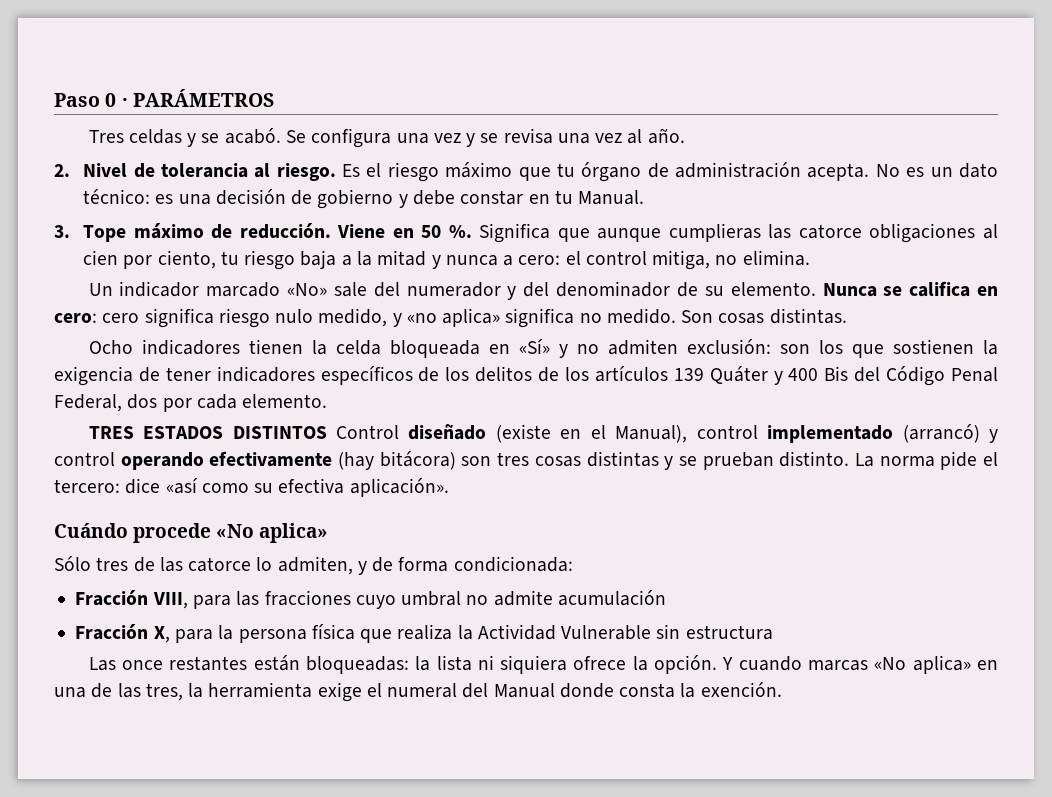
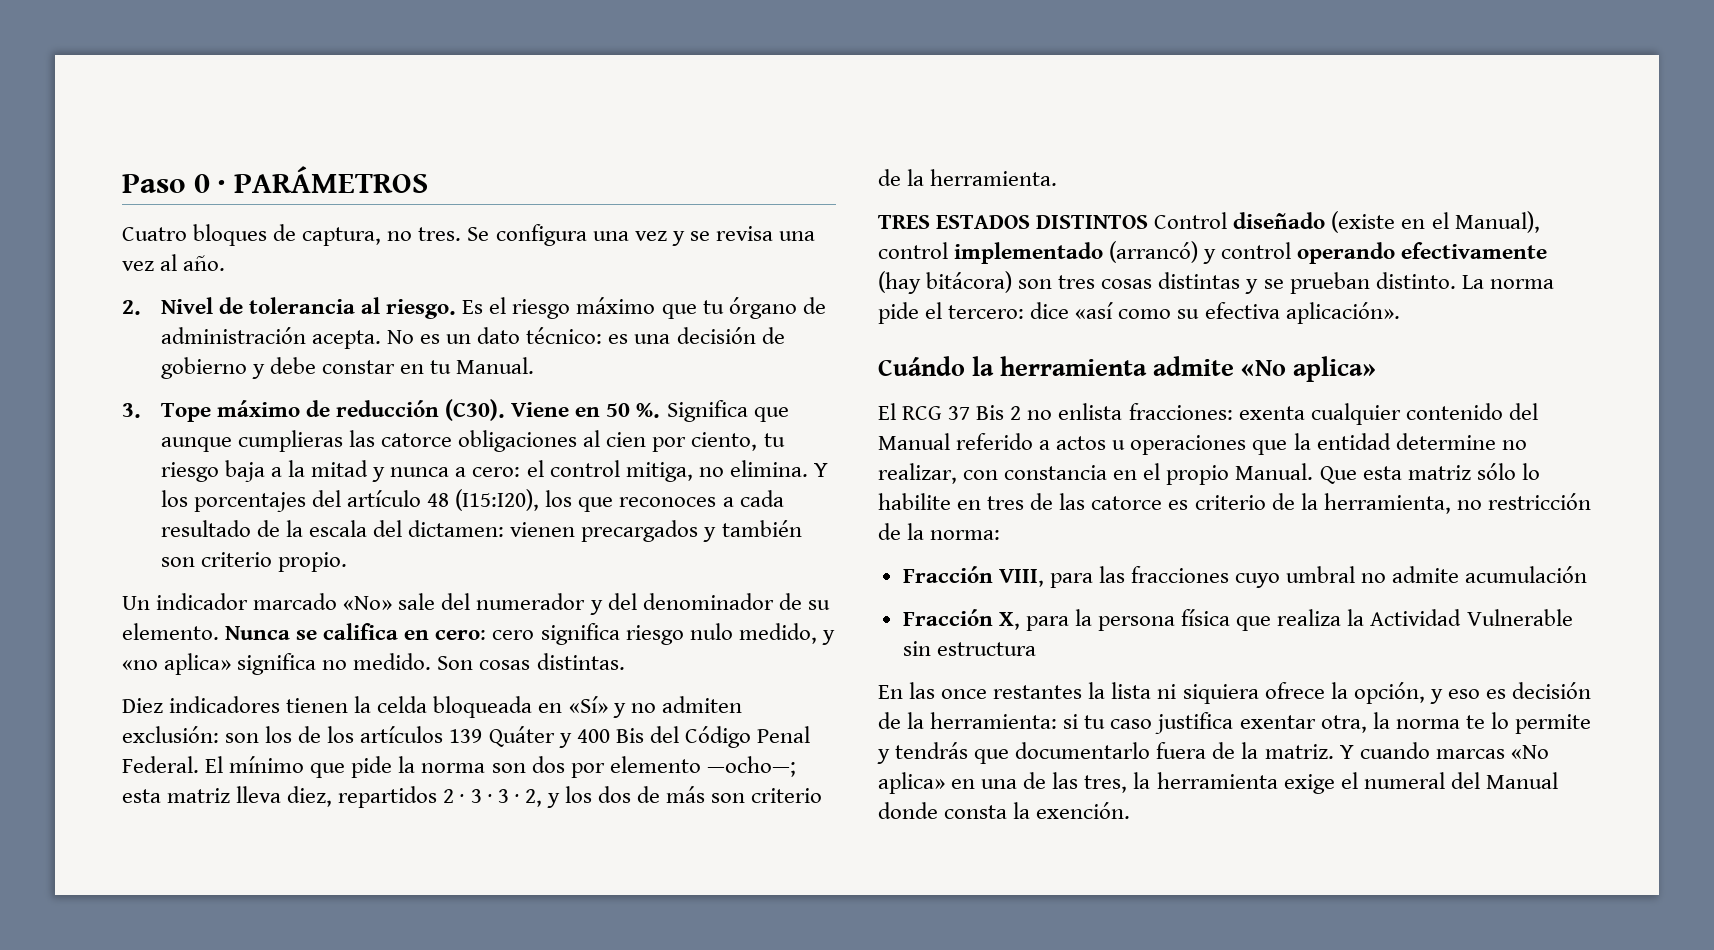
[88,128,281,147] Tres celdas y se acabó. -> [122,224,462,246] Cuatro bloques de captura, no tres.
[239,223,331,239] reducción. -> [336,399,506,421] reducción (C30).
(810, 258) none -> [813,463,828,477] [160,489,784,512] [160,520,802,542] [160,552,348,572] Y los porcentajes del artículo 48 (I15:I20), los que reconoces a cada resultado de la escala del dictamen: vienen precargados y también son criterio propio.
[88,340,133,354] Ocho -> [122,698,163,713] Diez
[851,339,998,358] [54,366,533,386] que sostienen la exigencia de tener indicadores específicos de los delitos -> (293, 734) none
[54,394,328,412] Federal, dos por cada elemento. -> [122,756,796,778] [122,786,823,808] [878,169,1058,186] Federal. El mínimo que pide la norma son dos por elemento —ocho—; esta matriz lleva diez, repartidos 2 · 3 · 3 · 2, y los dos de más son criterio de la herramienta.
[133,523,212,543] procede -> [972,356,1235,376] la herramienta admite
[54,556,573,575] Sólo tres de las catorce lo admiten, y de forma condicionada: -> [878,403,1538,425] [878,433,1527,455] [878,463,1540,485] [878,493,1591,514] [878,523,1001,540] El RCG 37 Bis 2 no enlista fracciones: exenta cualquier contenido del Manual referido a actos u operaciones que la entidad determine no realizar, con constancia en el propio Manual. Que esta matriz sólo lo habilite en tres de las catorce es criterio de la herramienta, no restricción de la norma:
[88,655,409,674] Las once restantes están bloqueadas: -> [878,682,1083,699] En las once restantes
[654,655,718,674] opción. -> [1353,682,1592,704] [878,712,1591,734] [877,742,1334,764] opción, y eso es decisión de la herramienta: si tu caso justifica exentar otra, la norma te lo permite y tendrás que documentarlo fuera de la matriz.

